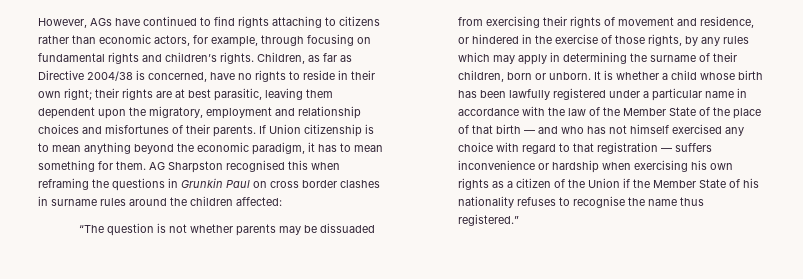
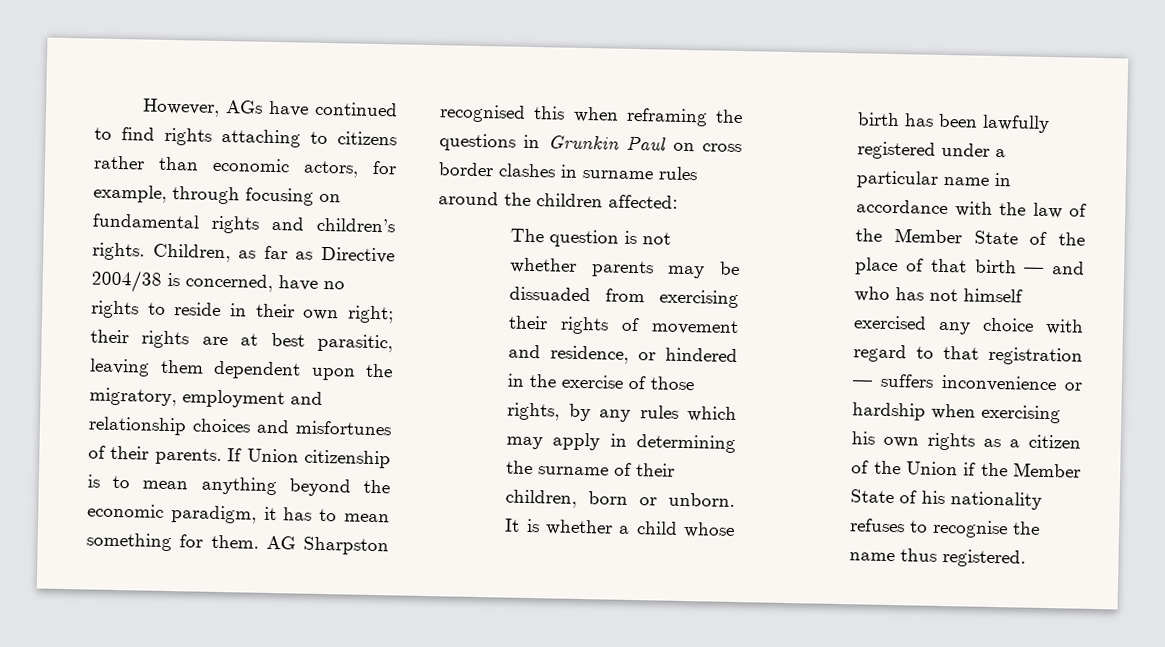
[78,225,104,233] “The -> [510,228,545,243] The
[457,214,519,226] registered.” -> [942,549,1027,568] registered.

